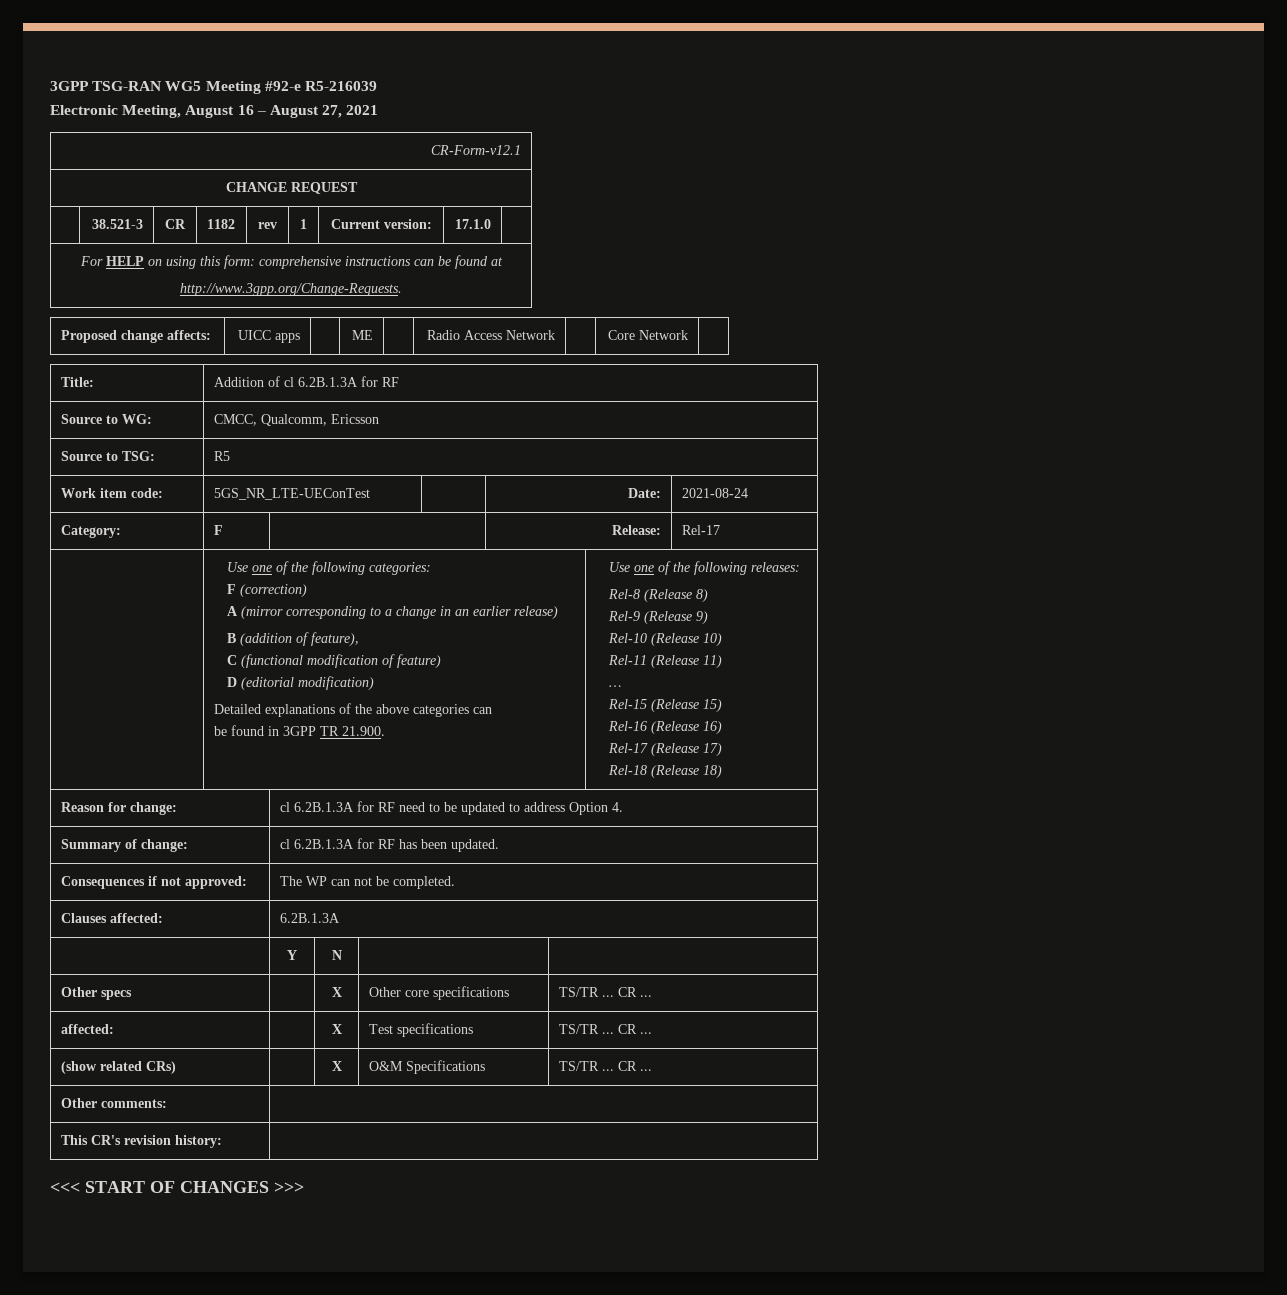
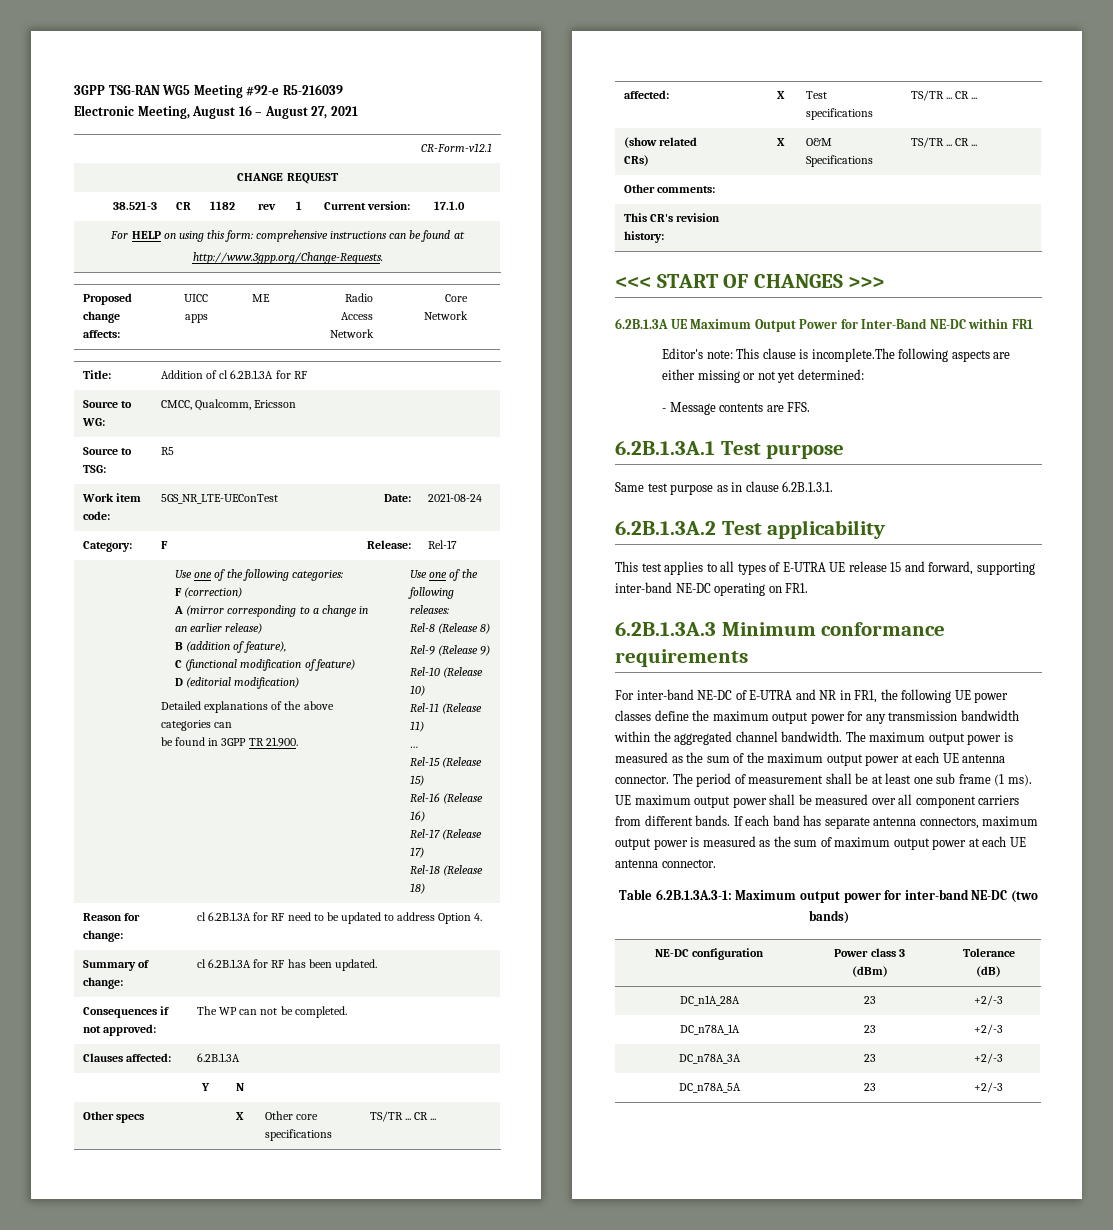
(304, 1187) none -> [615,318,1033,332] [662,348,1011,362] [662,369,864,383] [662,402,811,415] [615,441,845,459] [615,481,834,495] [615,520,886,539] [615,561,1035,575] [615,582,809,596] [615,622,946,636] [615,649,748,667] [615,689,1009,703] [615,710,1019,724] [614,731,1013,745] [615,752,1006,766] [615,773,1032,787] [615,794,1020,808] [615,815,1039,829] [615,836,1026,850] [615,859,716,868] [619,889,1038,903] [808,910,849,924] [654,948,765,960] [834,948,905,957] [851,966,888,977] [962,948,1015,957] [976,966,1001,977] [679,995,740,1006] [863,996,876,1004] [974,995,1003,1006] [679,1024,740,1035] [863,1025,876,1033] [974,1024,1003,1035] [678,1054,741,1064] [863,1054,876,1062] [974,1053,1003,1064] [678,1083,741,1093] [863,1083,876,1091] [974,1082,1003,1093] // 6.2B.1.3A UE Maximum Output Power for Inter-Band NE-DC within FR1 // Editor's note: This clause is incomplete.The following aspects are either missing or not yet determined: // - Message contents are FFS. // 6.2B.1.3A.1 Test purpose // Same test purpose as in clause 6.2B.1.3.1. // 6.2B.1.3A.2 Test applicability // This test applies to all types of E-UTRA UE release 15 and forward, supporting inter-band NE-DC operating on FR1. // 6.2B.1.3A.3 Minimum conformance requirements // For inter-band NE-DC of E-UTRA and NR in FR1, the following UE power classes define the maximum output power for any transmission bandwidth within the aggregated channel bandwidth. The maximum output power is measured as the sum of the maximum output power at each UE antenna connector. The period of measurement shall be at least one sub frame (1 ms). UE maximum output power shall be measured over all component carriers from different bands. If each band has separate antenna connectors, maximum output power is measured as the sum of maximum output power at each UE antenna connector. // Table 6.2B.1.3A.3-1: Maximum output power for inter-band NE-DC (two bands) // NE-DC configuration | Power class 3 // (dBm) | Tolerance // (dB) // DC_n1A_28A | 23 | +2/-3 // DC_n78A_1A | 23 | +2/-3 // DC_n78A_3A | 23 | +2/-3 // DC_n78A_5A | 23 | +2/-3

